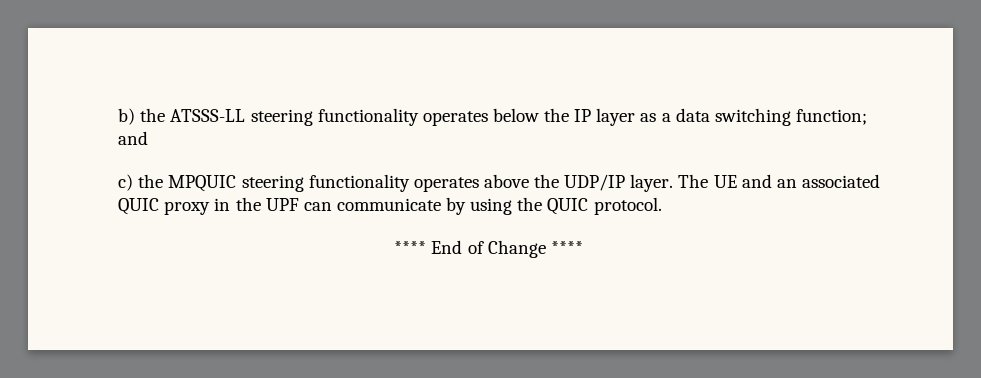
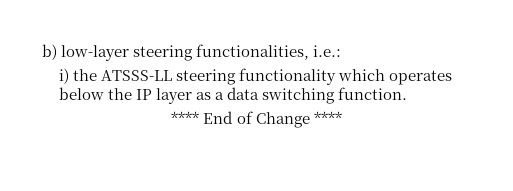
(136, 116) none -> [60,44,342,61] [58,68,69,84] low-layer steering functionalities, i.e.: // i)
(419, 117) none -> [337,69,385,81] which
[795,109,867,125] [118,131,149,145] [118,174,880,192] [118,197,662,215] function; and // c) the MPQUIC steering functionality operates above the UDP/IP layer. The UE and an associated QUIC proxy in the UPF can communicate by using the QUIC protocol. -> [338,87,408,100] function.

